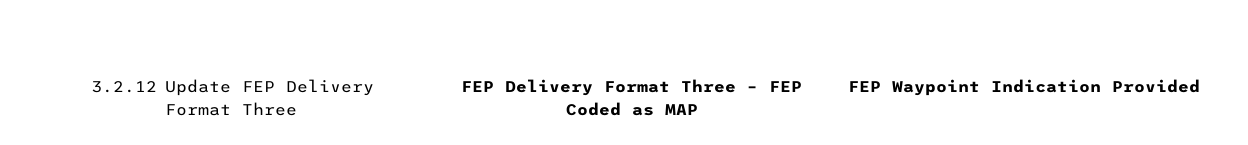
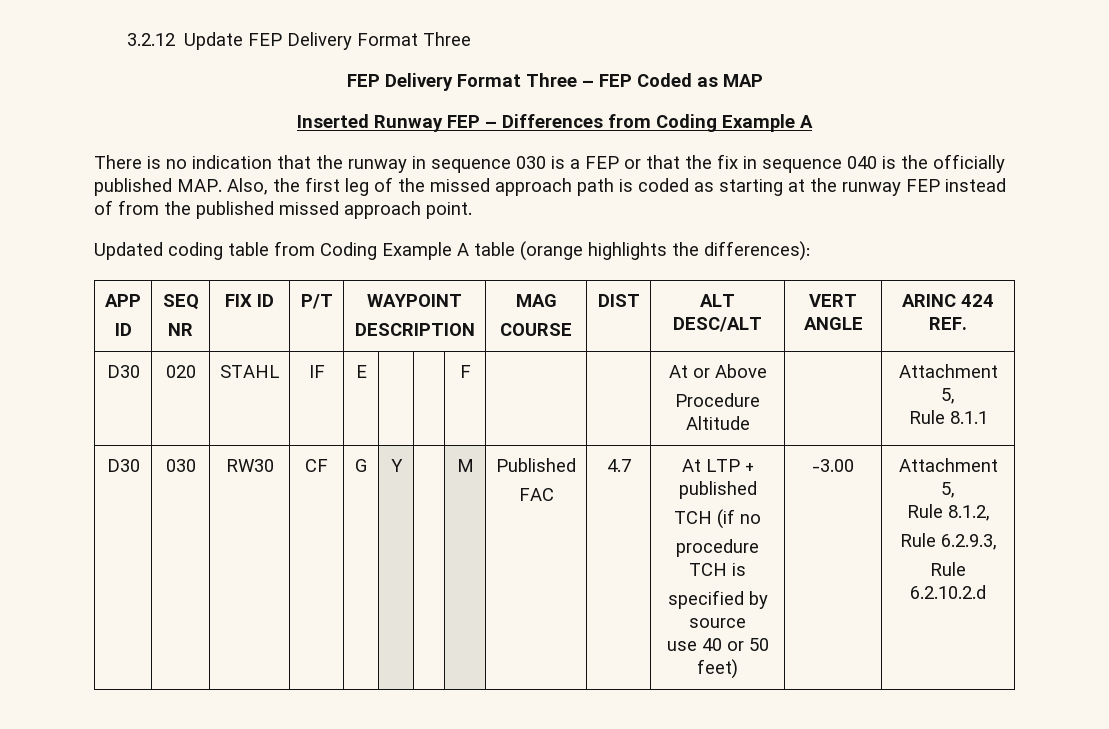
[847,79,1200,96] FEP Waypoint Indication Provided -> [297,114,813,132] [94,154,1005,173] [94,177,1006,196] [94,200,472,219] [94,241,810,261] [105,294,141,307] [114,323,132,336] [162,294,199,310] [168,323,193,336] [225,294,274,307] [300,294,333,309] [367,294,462,307] [354,323,475,336] [515,294,557,307] [500,323,572,336] [597,294,640,307] [700,294,735,307] [673,317,762,332] [809,294,857,307] [803,317,863,330] [902,294,994,307] [929,317,967,330] [106,365,140,378] [165,365,196,378] [220,365,279,378] [308,365,325,378] [355,365,367,378] [459,365,471,378] [668,364,767,378] [675,393,760,407] [685,416,750,430] [898,364,998,378] [941,388,955,404] [908,410,988,424] [106,459,140,472] [165,459,196,472] [225,459,274,472] [305,459,328,472] [355,459,367,472] [390,459,403,472] [456,459,474,472] [496,458,576,472] [518,488,554,501] [606,459,631,472] [681,459,754,472] [678,481,757,499] [674,509,761,529] [676,539,759,557] [689,563,746,576] [667,590,768,609] [689,618,746,628] [666,638,769,651] [697,659,738,679] [812,459,854,472] [898,458,998,472] [941,482,955,498] [906,504,990,521] [899,533,997,550] [930,562,966,576] [910,585,986,599] Inserted Runway FEP – Differences from Coding Example A // There is no indication that the runway in sequence 030 is a FEP or that the fix in sequence 040 is the officially published MAP. Also, the first leg of the missed approach path is coded as starting at the runway FEP instead of from the published missed approach point. // Updated coding table from Coding Example A table (orange highlights the differences): // APP // ID | SEQ // NR | FIX ID | P/T | WAYPOINT // DESCRIPTION | MAG // COURSE | DIST | ALT DESC/ALT | VERT ANGLE | ARINC 424 REF. // D30 | 020 | STAHL | IF | E | | | F | | | At or Above // Procedure Altitude | | Attachment 5, // Rule 8.1.1 // D30 | 030 | RW30 | CF | G | Y | | M | Published // FAC | 4.7 | At LTP + published // TCH (if no // procedure TCH is // specified by source // use 40 or 50 feet) | -3.00 | Attachment 5, // Rule 8.1.2, // Rule 6.2.9.3, // Rule 6.2.10.2.d

